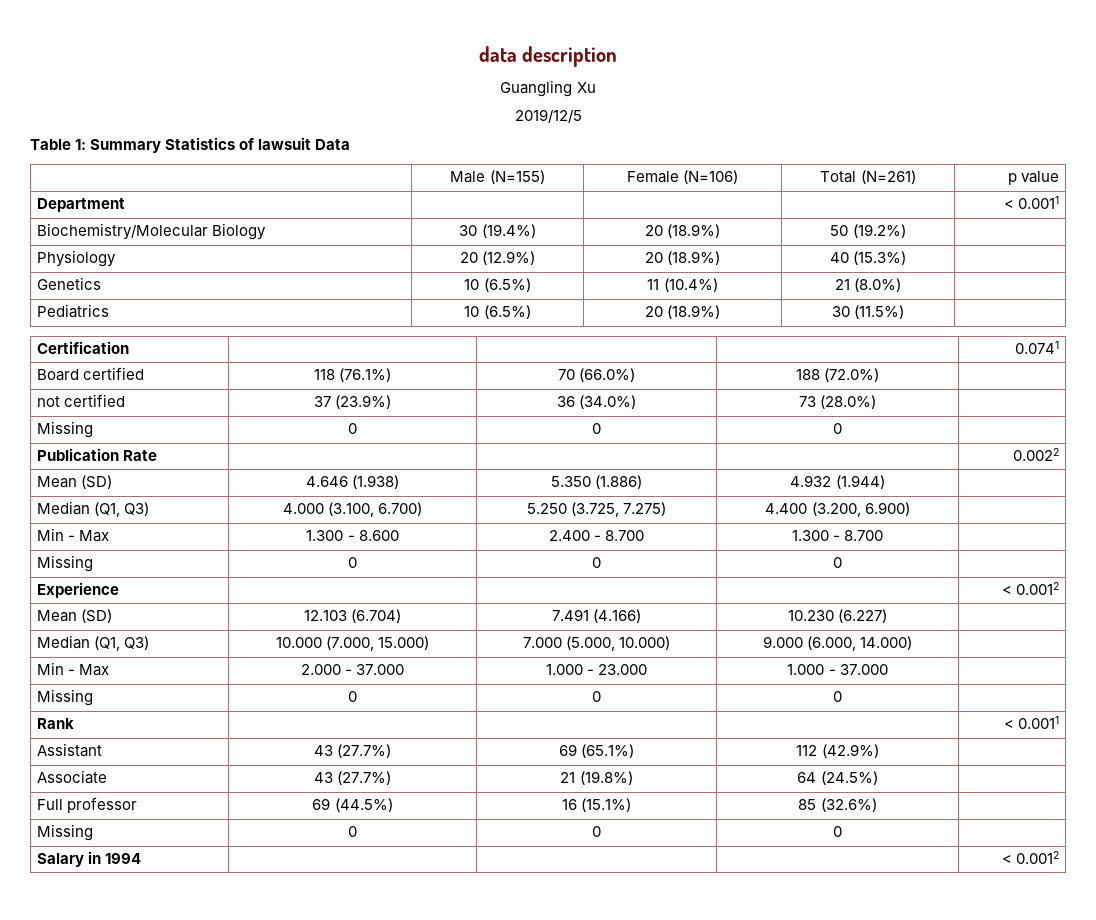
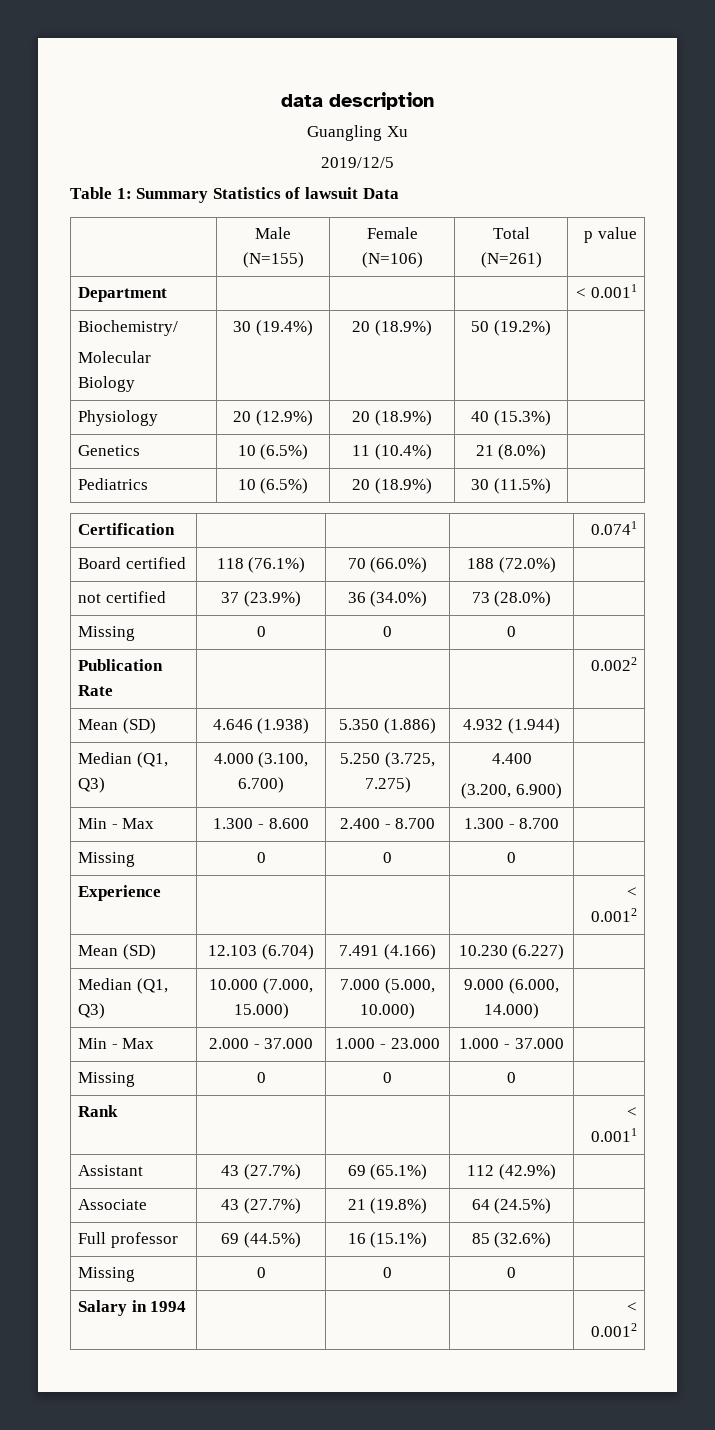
[36,223,208,240] Biochemistry/Molecular -> [78,320,179,336] [78,351,152,363] Biochemistry/ // Molecular
(808, 508) none -> (532, 758) //

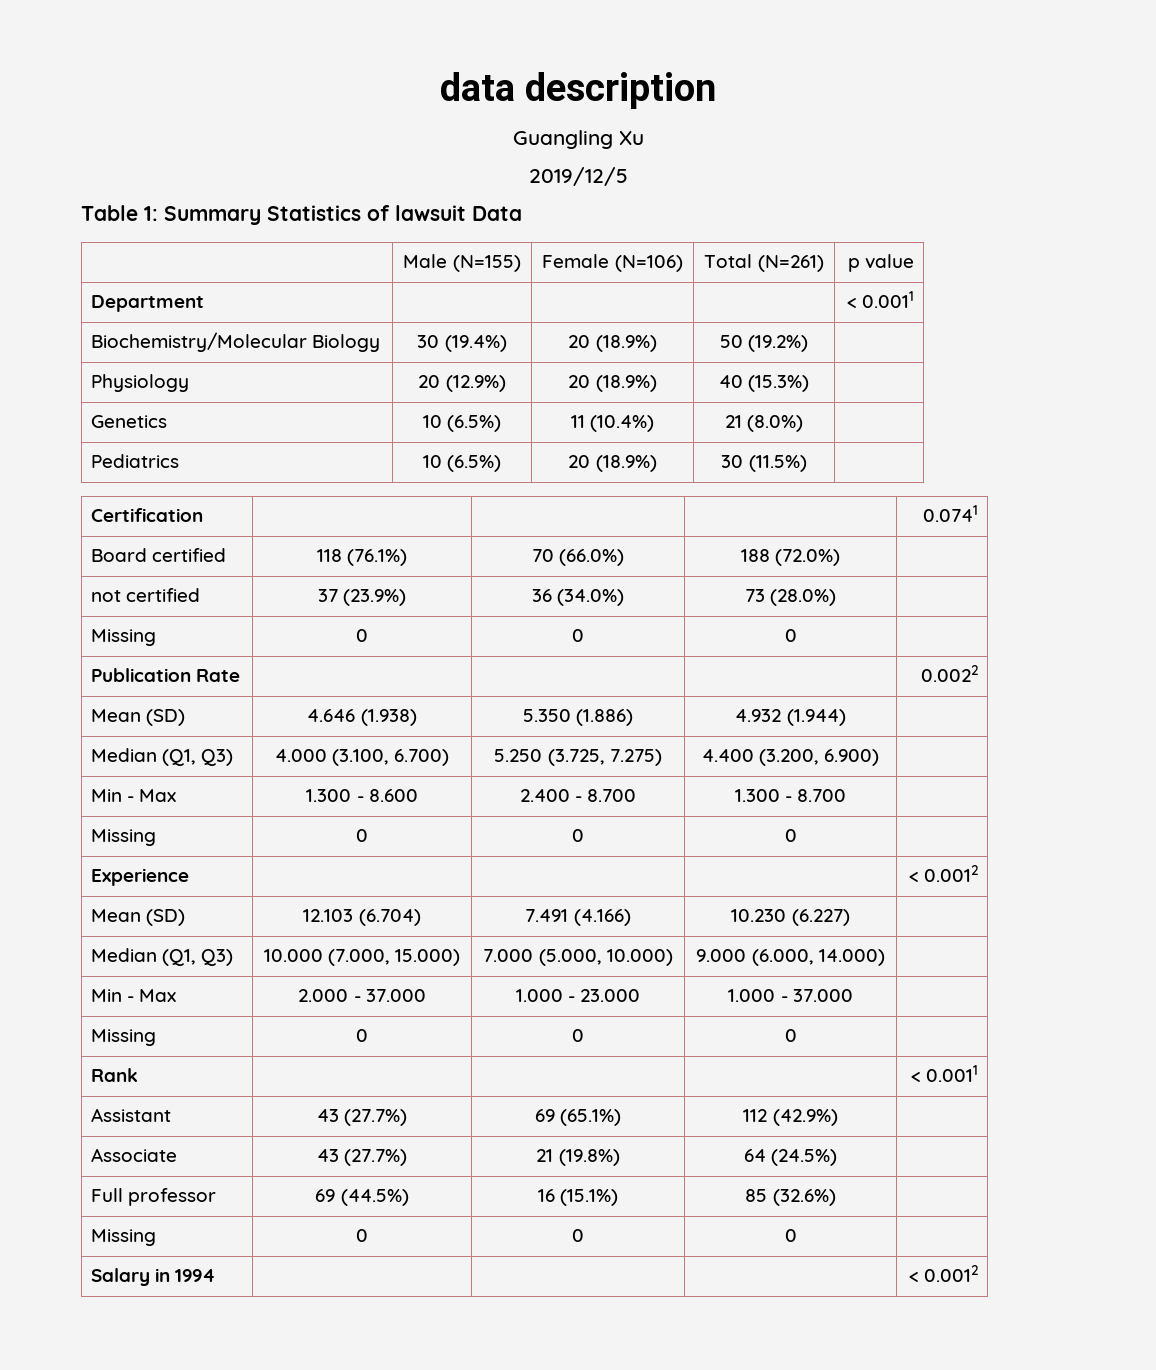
[78,320,179,336] [78,351,152,363] Biochemistry/ // Molecular -> [90,332,307,352] Biochemistry/Molecular
(532, 758) // -> (754, 755) none

